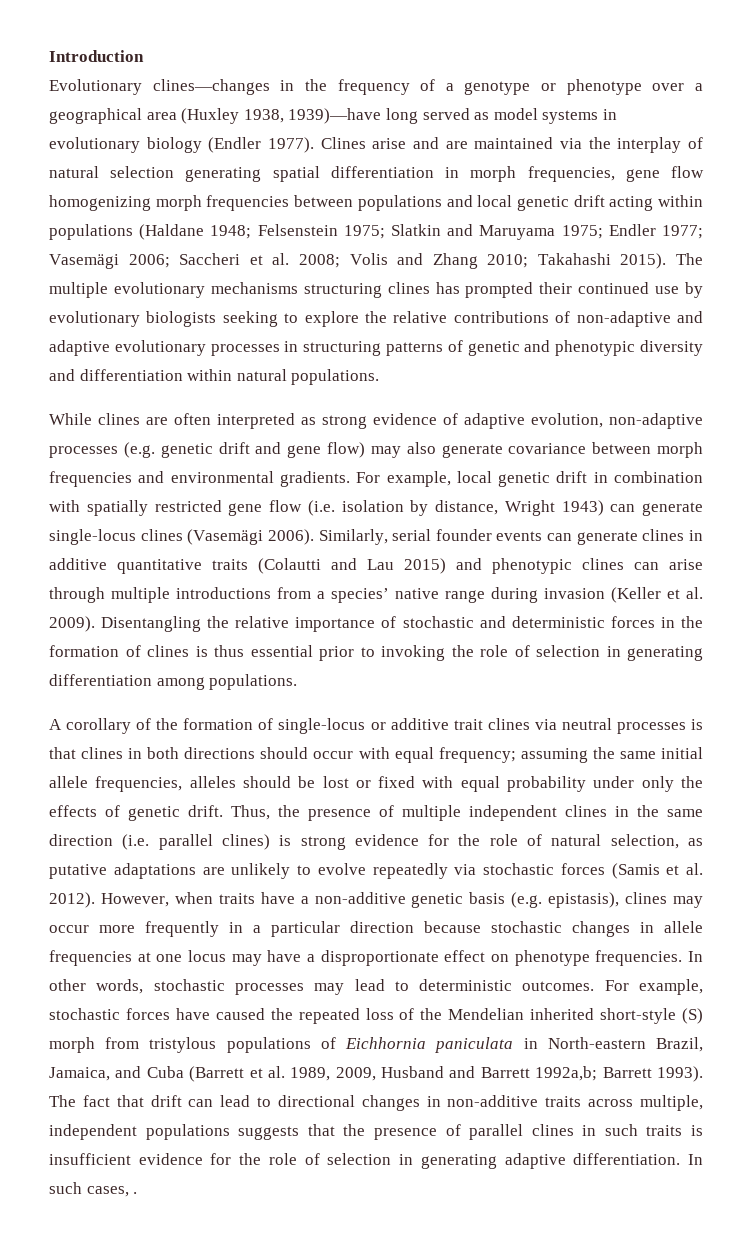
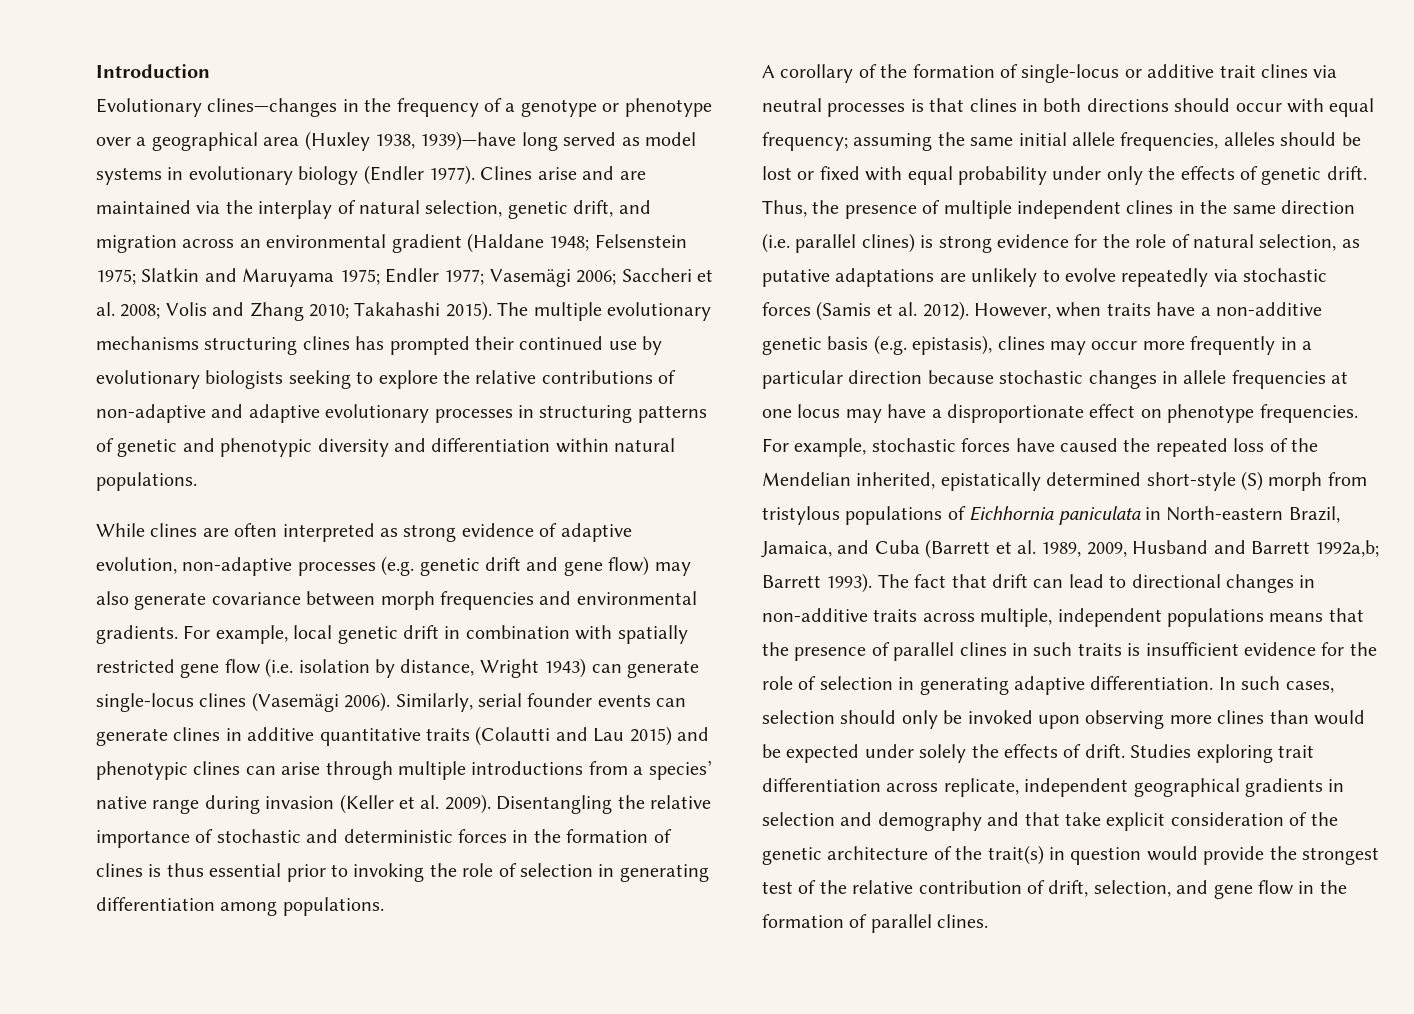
[110,166,704,182] [49,195,703,211] [49,224,133,240] selection generating spatial differentiation in morph frequencies, gene flow homogenizing morph frequencies between populations and local genetic drift acting within populations -> [425,200,651,219] [96,234,462,253] selection, genetic drift, and migration across an environmental gradient
[688,951,703,962] [49,979,595,995] In other words, stochastic processes may lead to deterministic outcomes. -> (1358, 413) none
[530,1008,595,1020] inherited -> [856,472,1142,491] inherited, epistatically determined
[238,1126,300,1140] suggests -> [1269,613,1324,622] means
[133,1192,138,1194] . -> [762,710,1365,729] [762,744,1314,763] [762,778,1345,797] [762,812,1338,831] [762,845,1379,865] [762,880,1347,899] [762,914,989,933] selection should only be invoked upon observing more clines than would be expected under solely the effects of drift. Studies exploring trait differentiation across replicate, independent geographical gradients in selection and demography and that take explicit consideration of the genetic architecture of the trait(s) in question would provide the strongest test of the relative contribution of drift, selection, and gene flow in the formation of parallel clines.

